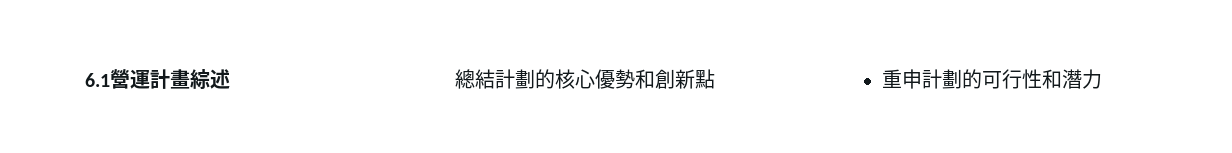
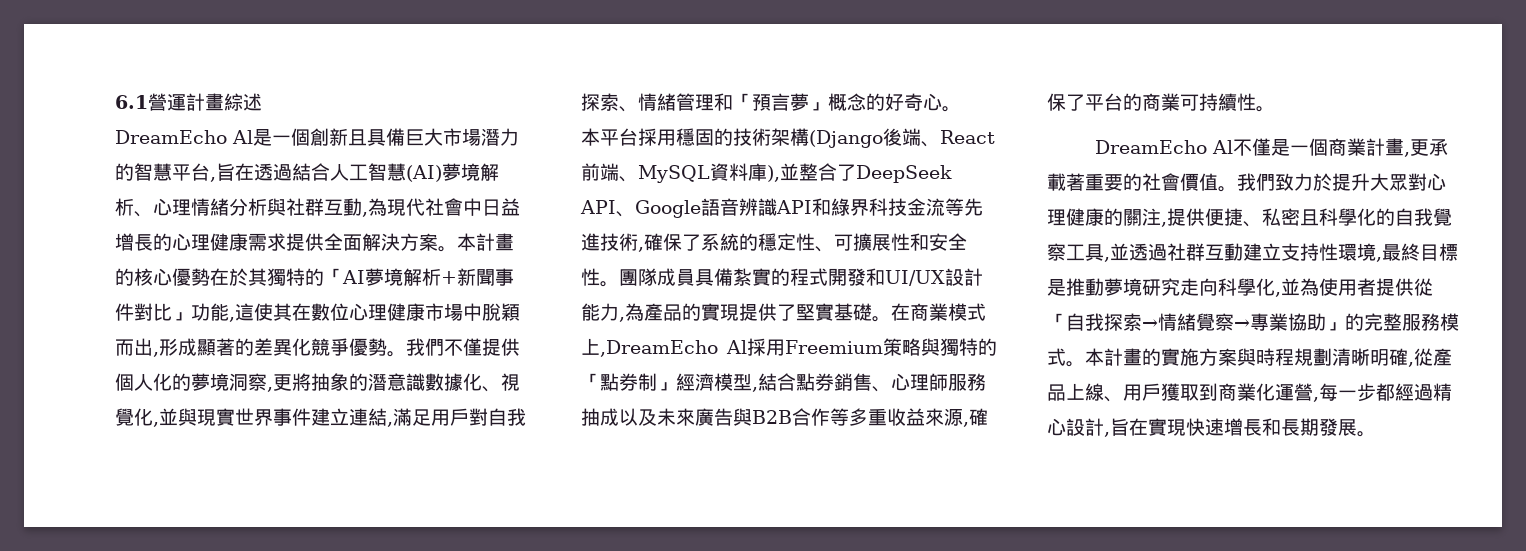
[455,69,715,89] [881,69,1102,89] 總結計劃的核心優勢和創新點 // 重申計劃的可行性和潛力 -> [115,128,519,146] [115,163,499,182] [115,198,520,217] [115,233,514,252] [115,268,514,286] [115,303,520,322] [115,338,520,357] [115,373,520,392] [115,408,526,427] [581,93,961,112] [581,128,995,148] [581,163,952,183] [580,198,983,218] [581,233,967,252] [581,268,983,287] [581,303,986,322] [581,338,997,357] [581,373,986,392] [581,408,988,427] [1047,93,1275,112] [1094,138,1448,157] [1047,173,1446,192] [1047,208,1452,227] [1047,243,1458,262] [1047,278,1433,297] [1047,313,1459,331] [1047,348,1452,367] [1047,383,1452,402] [1047,418,1376,437] DreamEcho Al是一個創新且具備巨大市場潛力的智慧平台,旨在透過結合人工智慧(AI)夢境解析、心理情緒分析與社群互動,為現代社會中日益增長的心理健康需求提供全面解決方案。本計畫的核心優勢在於其獨特的「AI夢境解析+新聞事件對比」功能,這使其在數位心理健康市場中脫穎而出,形成顯著的差異化競爭優勢。我們不僅提供個人化的夢境洞察,更將抽象的潛意識數據化、視覺化,並與現實世界事件建立連結,滿足用戶對自我探索、情緒管理和「預言夢」概念的好奇心。 // 本平台採用穩固的技術架構(Django後端、React前端、MySQL資料庫),並整合了DeepSeek API、Google語音辨識API和綠界科技金流等先進技術,確保了系統的穩定性、可擴展性和安全性。團隊成員具備紮實的程式開發和UI/UX設計能力,為產品的實現提供了堅實基礎。在商業模式上,DreamEcho Al採用Freemium策略與獨特的「點券制」經濟模型,結合點券銷售、心理師服務抽成以及未來廣告與B2B合作等多重收益來源,確保了平台的商業可持續性。 // DreamEcho Al不僅是一個商業計畫,更承載著重要的社會價值。我們致力於提升大眾對心理健康的關注,提供便捷、私密且科學化的自我覺察工具,並透過社群互動建立支持性環境,最終目標是推動夢境研究走向科學化,並為使用者提供從「自我探索→情緒覺察→專業協助」的完整服務模式。本計畫的實施方案與時程規劃清晰明確,從產品上線、用戶獲取到商業化運營,每一步都經過精心設計,旨在實現快速增長和長期發展。

